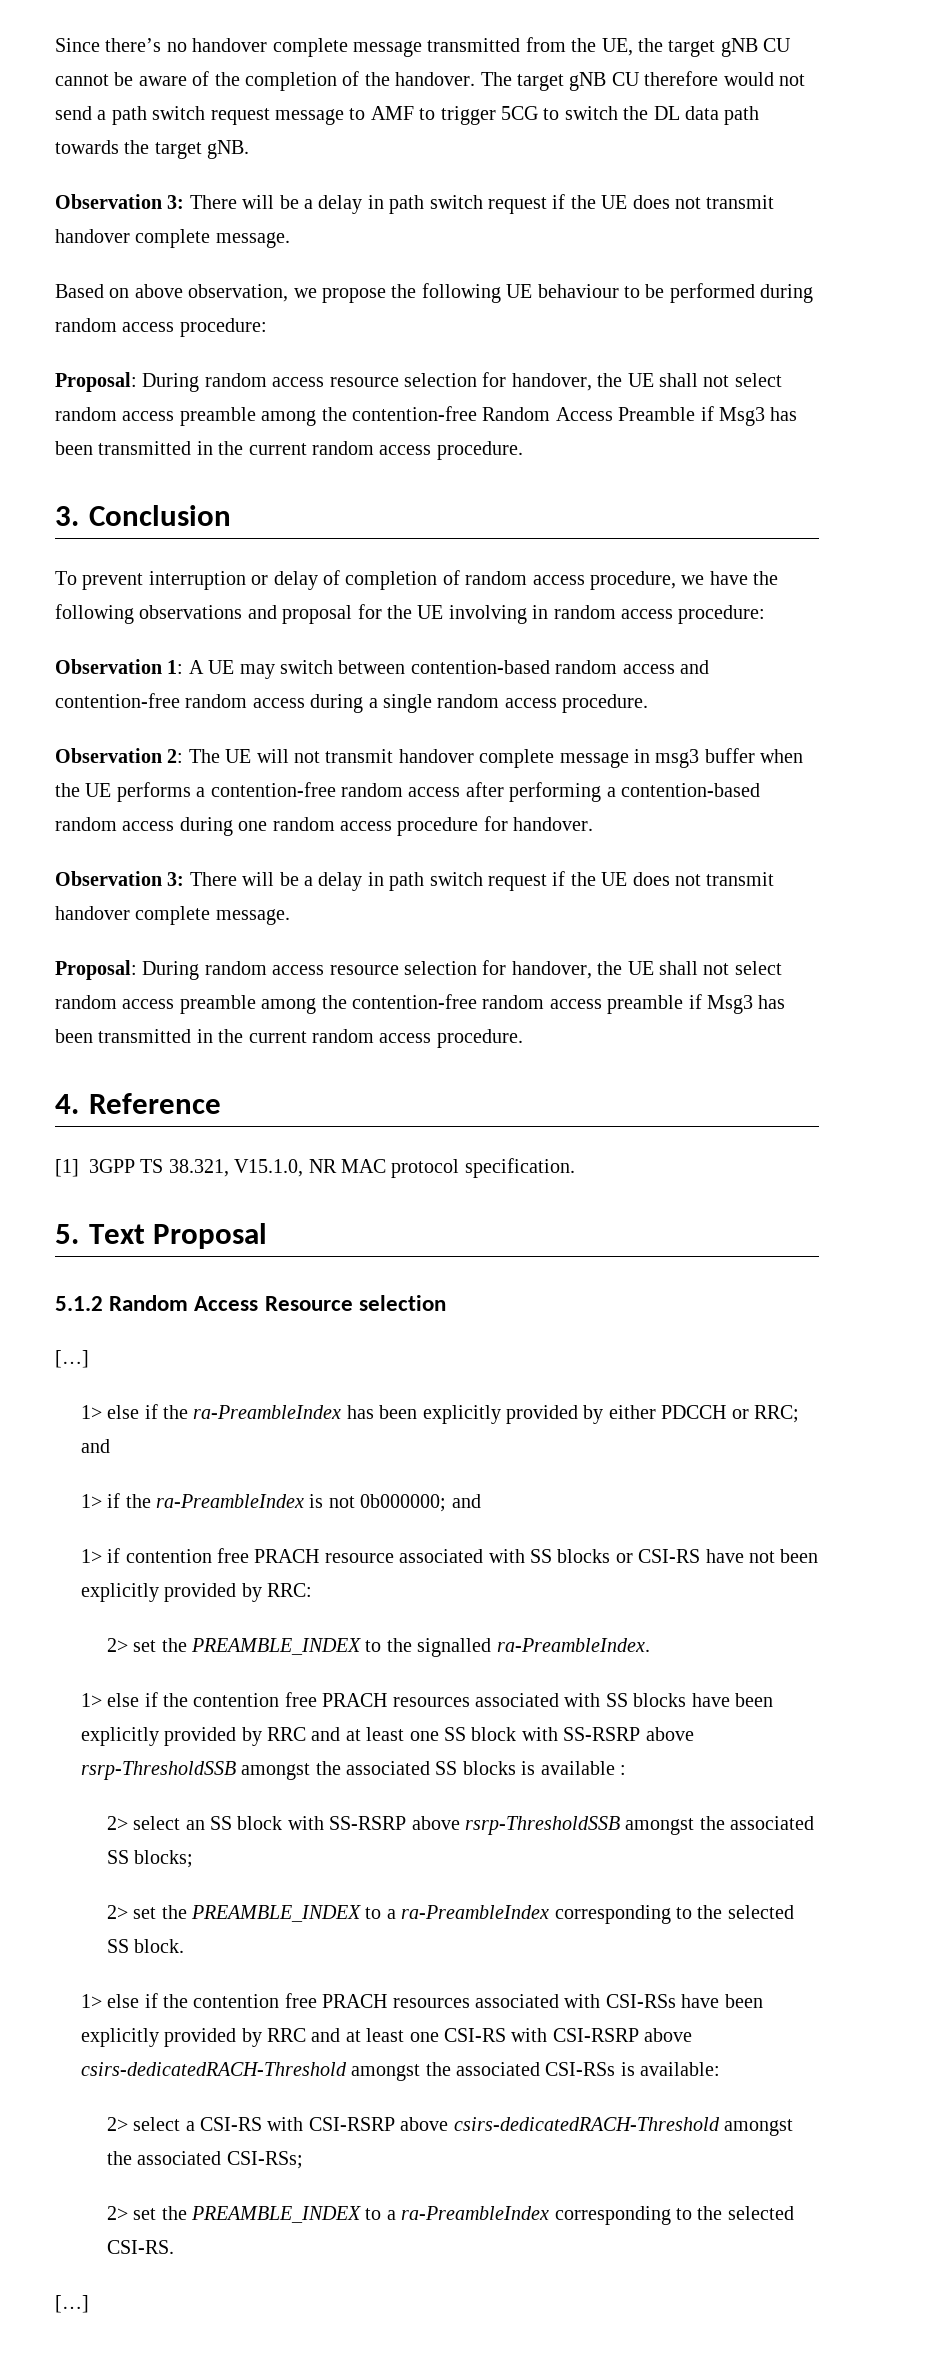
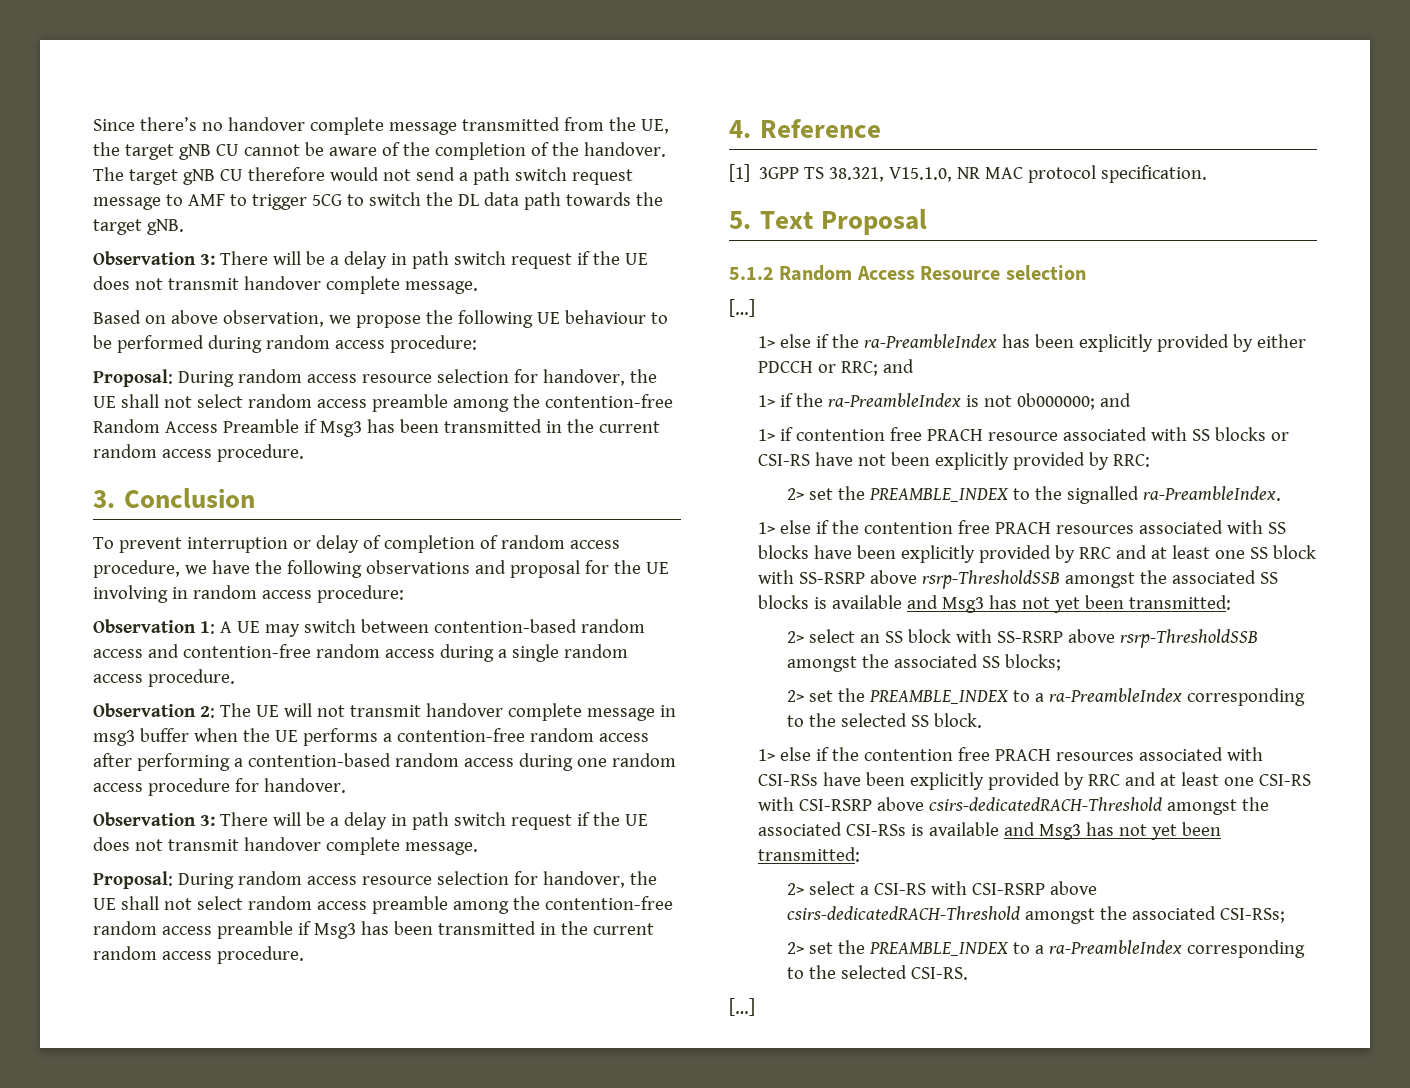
[620,1765,627,1775] : -> [907,595,1232,613] and Msg3 has not yet been transmitted:
[640,2062,721,2076] available: -> [929,822,1222,840] [758,847,861,862] available and Msg3 has not yet been transmitted:

